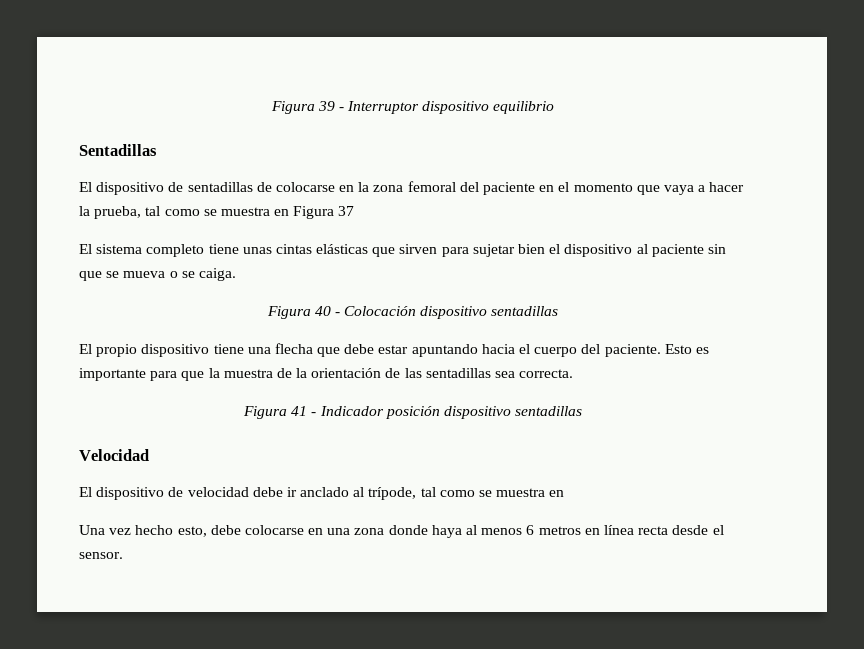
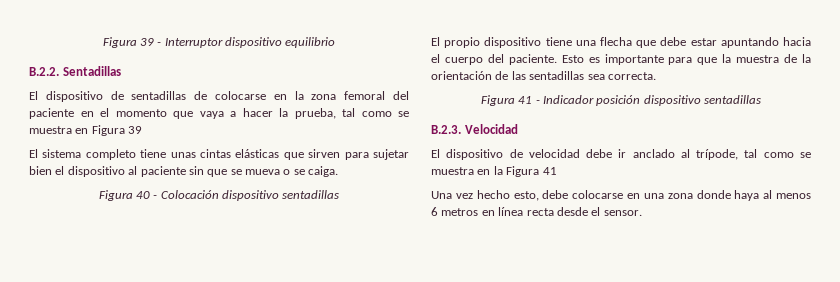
(555, 107) none -> [29,67,59,76] B.2.2.
[338,206,355,216] 37 -> [128,126,143,134] 39
(583, 411) none -> [431,125,461,134] B.2.3.
(565, 493) none -> [493,166,557,177] la Figura 41

